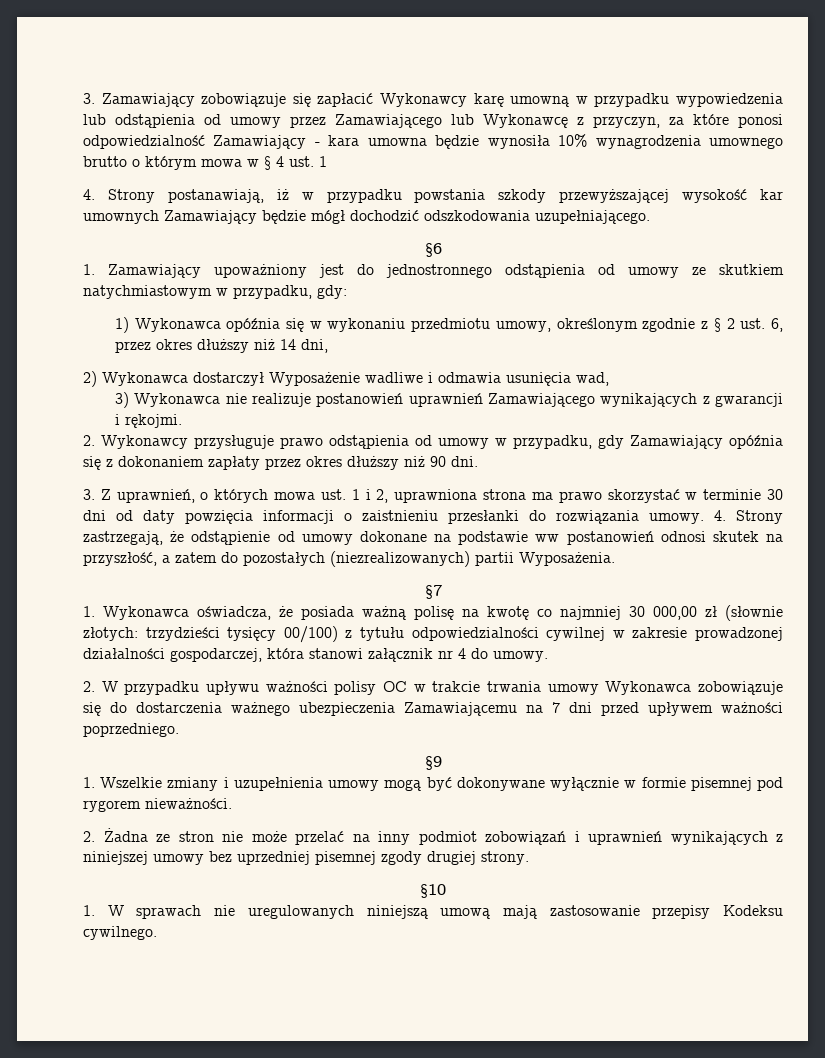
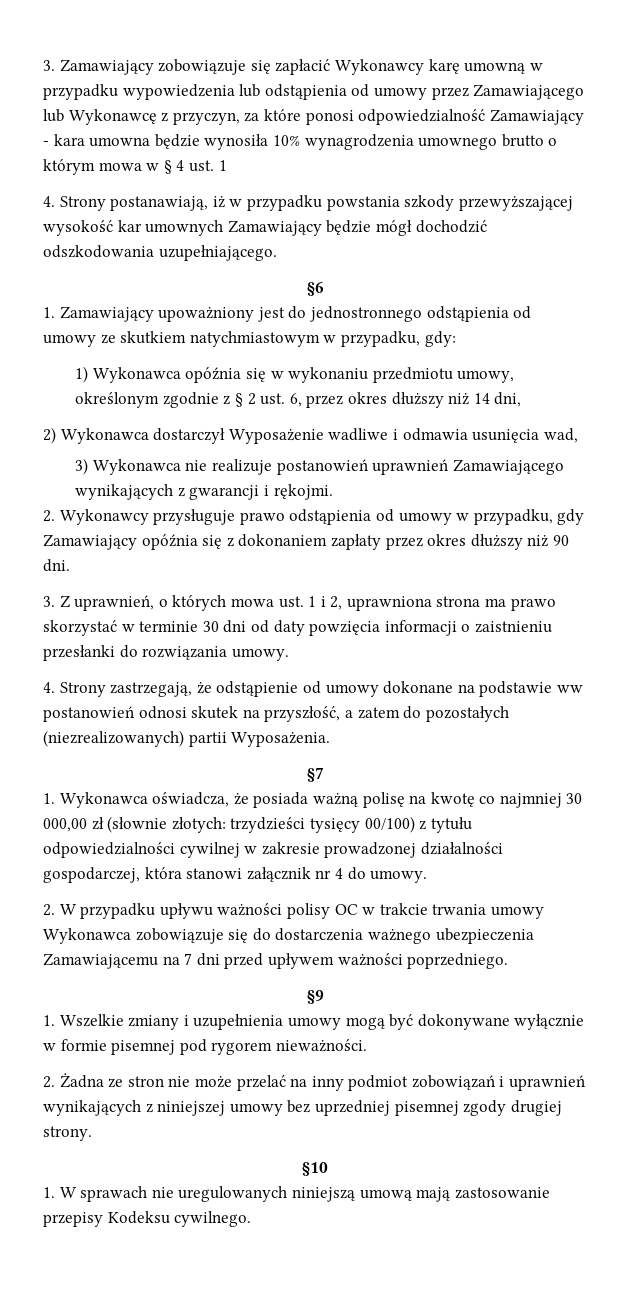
(704, 518) none -> (289, 654) //

